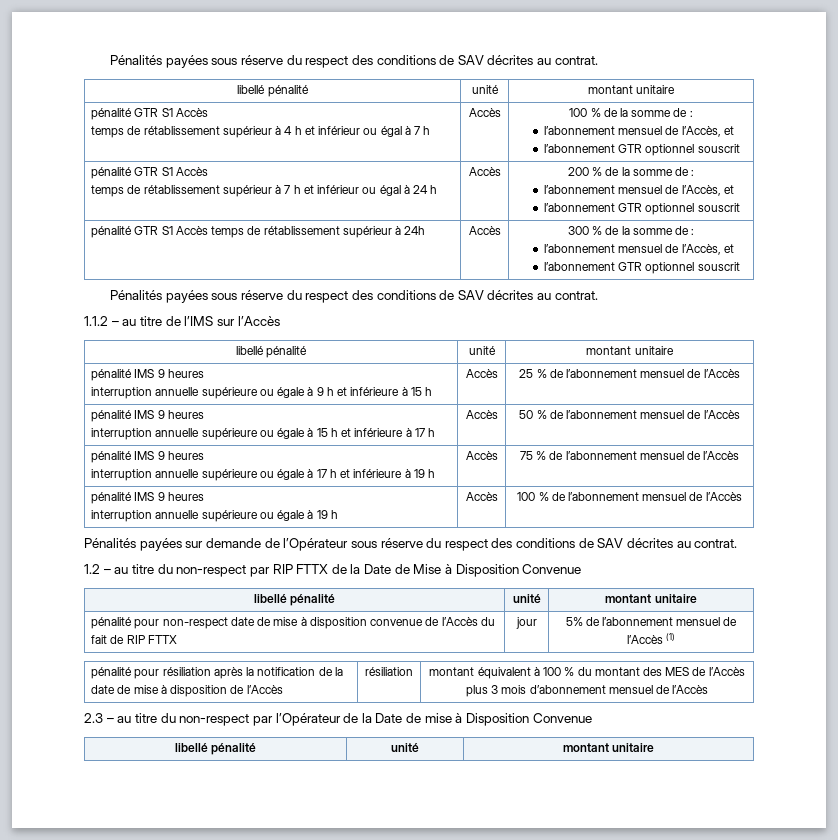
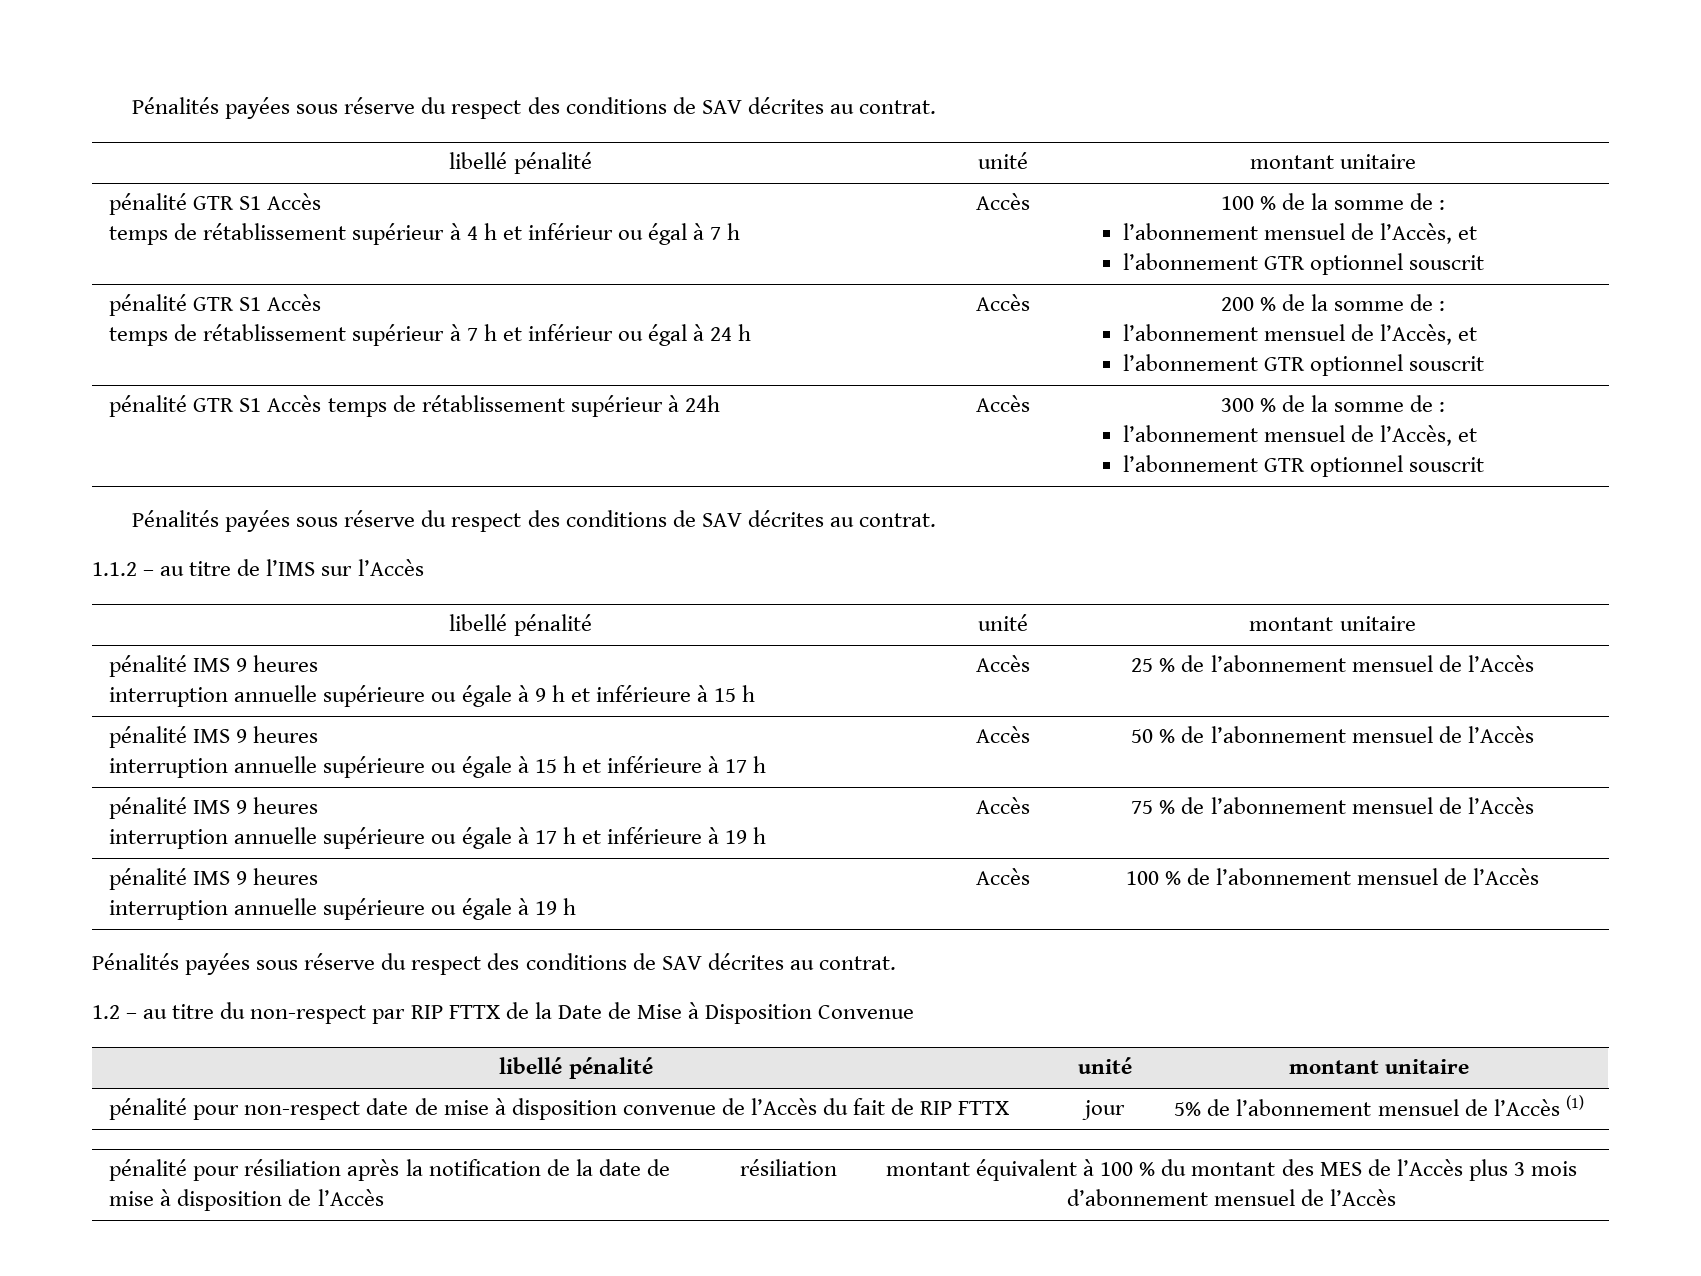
[185,538,349,551] sur demande de l’Opérateur -> (251, 964) none
[84,713,592,726] [174,743,257,755] [391,743,419,752] [562,743,655,752] // 2.3 – au titre du non-respect par l’Opérateur de la Date de mise à Disposition Convenue // libellé pénalité | unité | montant unitaire -> (1397, 1197) none

